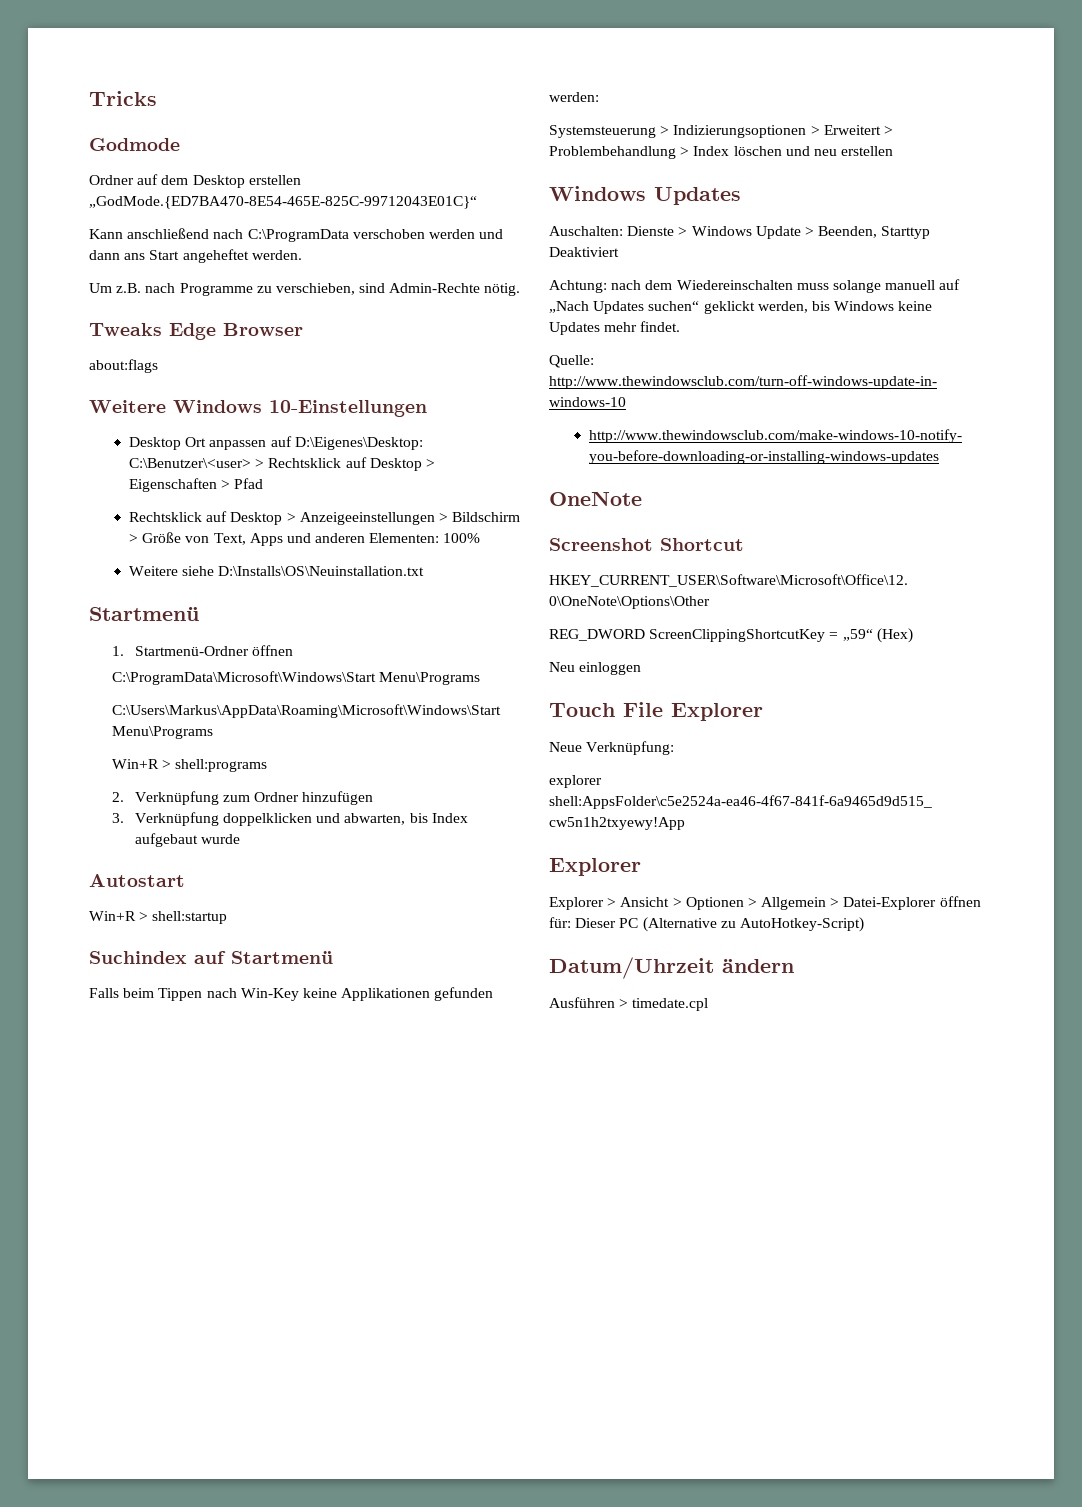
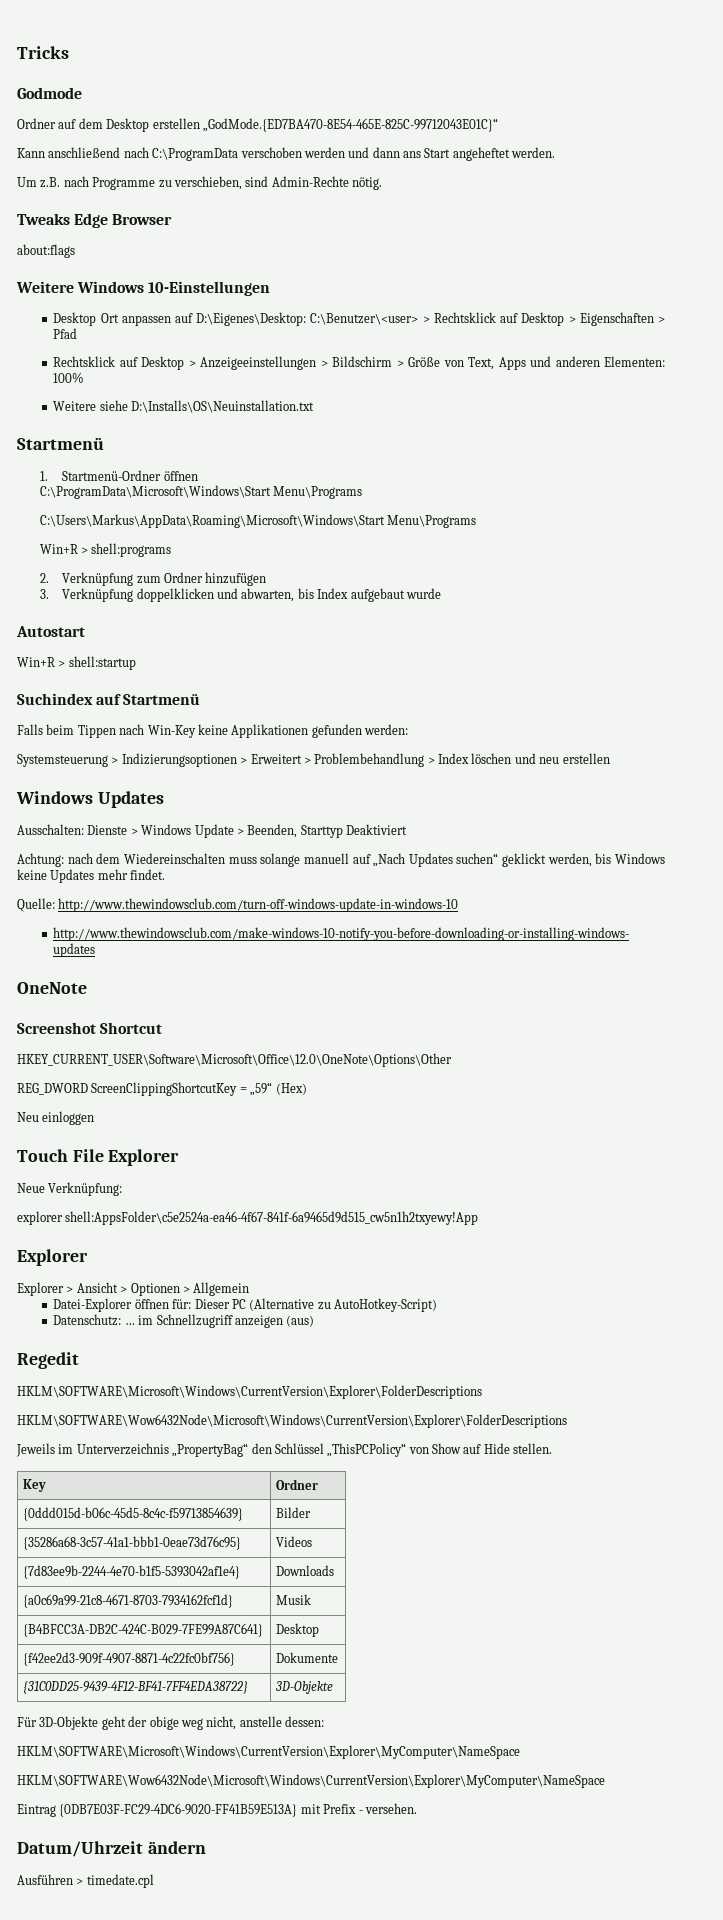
[549,226,623,236] Auschalten: -> [17,824,84,835] Ausschalten:
[830,898,840,907] > -> (250, 1289) //
(864, 924) none -> [53,1314,315,1328] [17,1352,79,1369] [17,1385,482,1399] [17,1414,567,1428] [16,1443,553,1457] [23,1479,47,1492] [276,1479,319,1490] [23,1507,244,1521] [276,1507,312,1518] [23,1536,242,1550] [276,1536,313,1547] [23,1565,241,1579] [276,1565,335,1576] [23,1594,234,1608] [276,1594,312,1605] [23,1623,264,1637] [276,1623,320,1637] [23,1652,236,1666] [276,1652,339,1663] [23,1681,249,1694] [275,1681,334,1694] [17,1716,324,1730] [17,1745,520,1759] [17,1774,605,1788] [17,1803,417,1817] // Datenschutz: … im Schnellzugriff anzeigen (aus) // Regedit // HKLM\SOFTWARE\Microsoft\Windows\CurrentVersion\Explorer\FolderDescriptions // HKLM\SOFTWARE\Wow6432Node\Microsoft\Windows\CurrentVersion\Explorer\FolderDescriptions // Jeweils im Unterverzeichnis „PropertyBag“ den Schlüssel „ThisPCPolicy“ von Show auf Hide stellen. // Key | Ordner // {0ddd015d-b06c-45d5-8c4c-f59713854639} | Bilder // {35286a68-3c57-41a1-bbb1-0eae73d76c95} | Videos // {7d83ee9b-2244-4e70-b1f5-5393042af1e4} | Downloads // {a0c69a99-21c8-4671-8703-7934162fcf1d} | Musik // {B4BFCC3A-DB2C-424C-B029-7FE99A87C641} | Desktop // {f42ee2d3-909f-4907-8871-4c22fc0bf756} | Dokumente // {31C0DD25-9439-4F12-BF41-7FF4EDA38722} | 3D-Objekte // Für 3D-Objekte geht der obige weg nicht, anstelle dessen: // HKLM\SOFTWARE\Microsoft\Windows\CurrentVersion\Explorer\MyComputer\NameSpace // HKLM\SOFTWARE\Wow6432Node\Microsoft\Windows\CurrentVersion\Explorer\MyComputer\NameSpace // Eintrag {0DB7E03F-FC29-4DC6-9020-FF41B59E513A} mit Prefix - versehen.

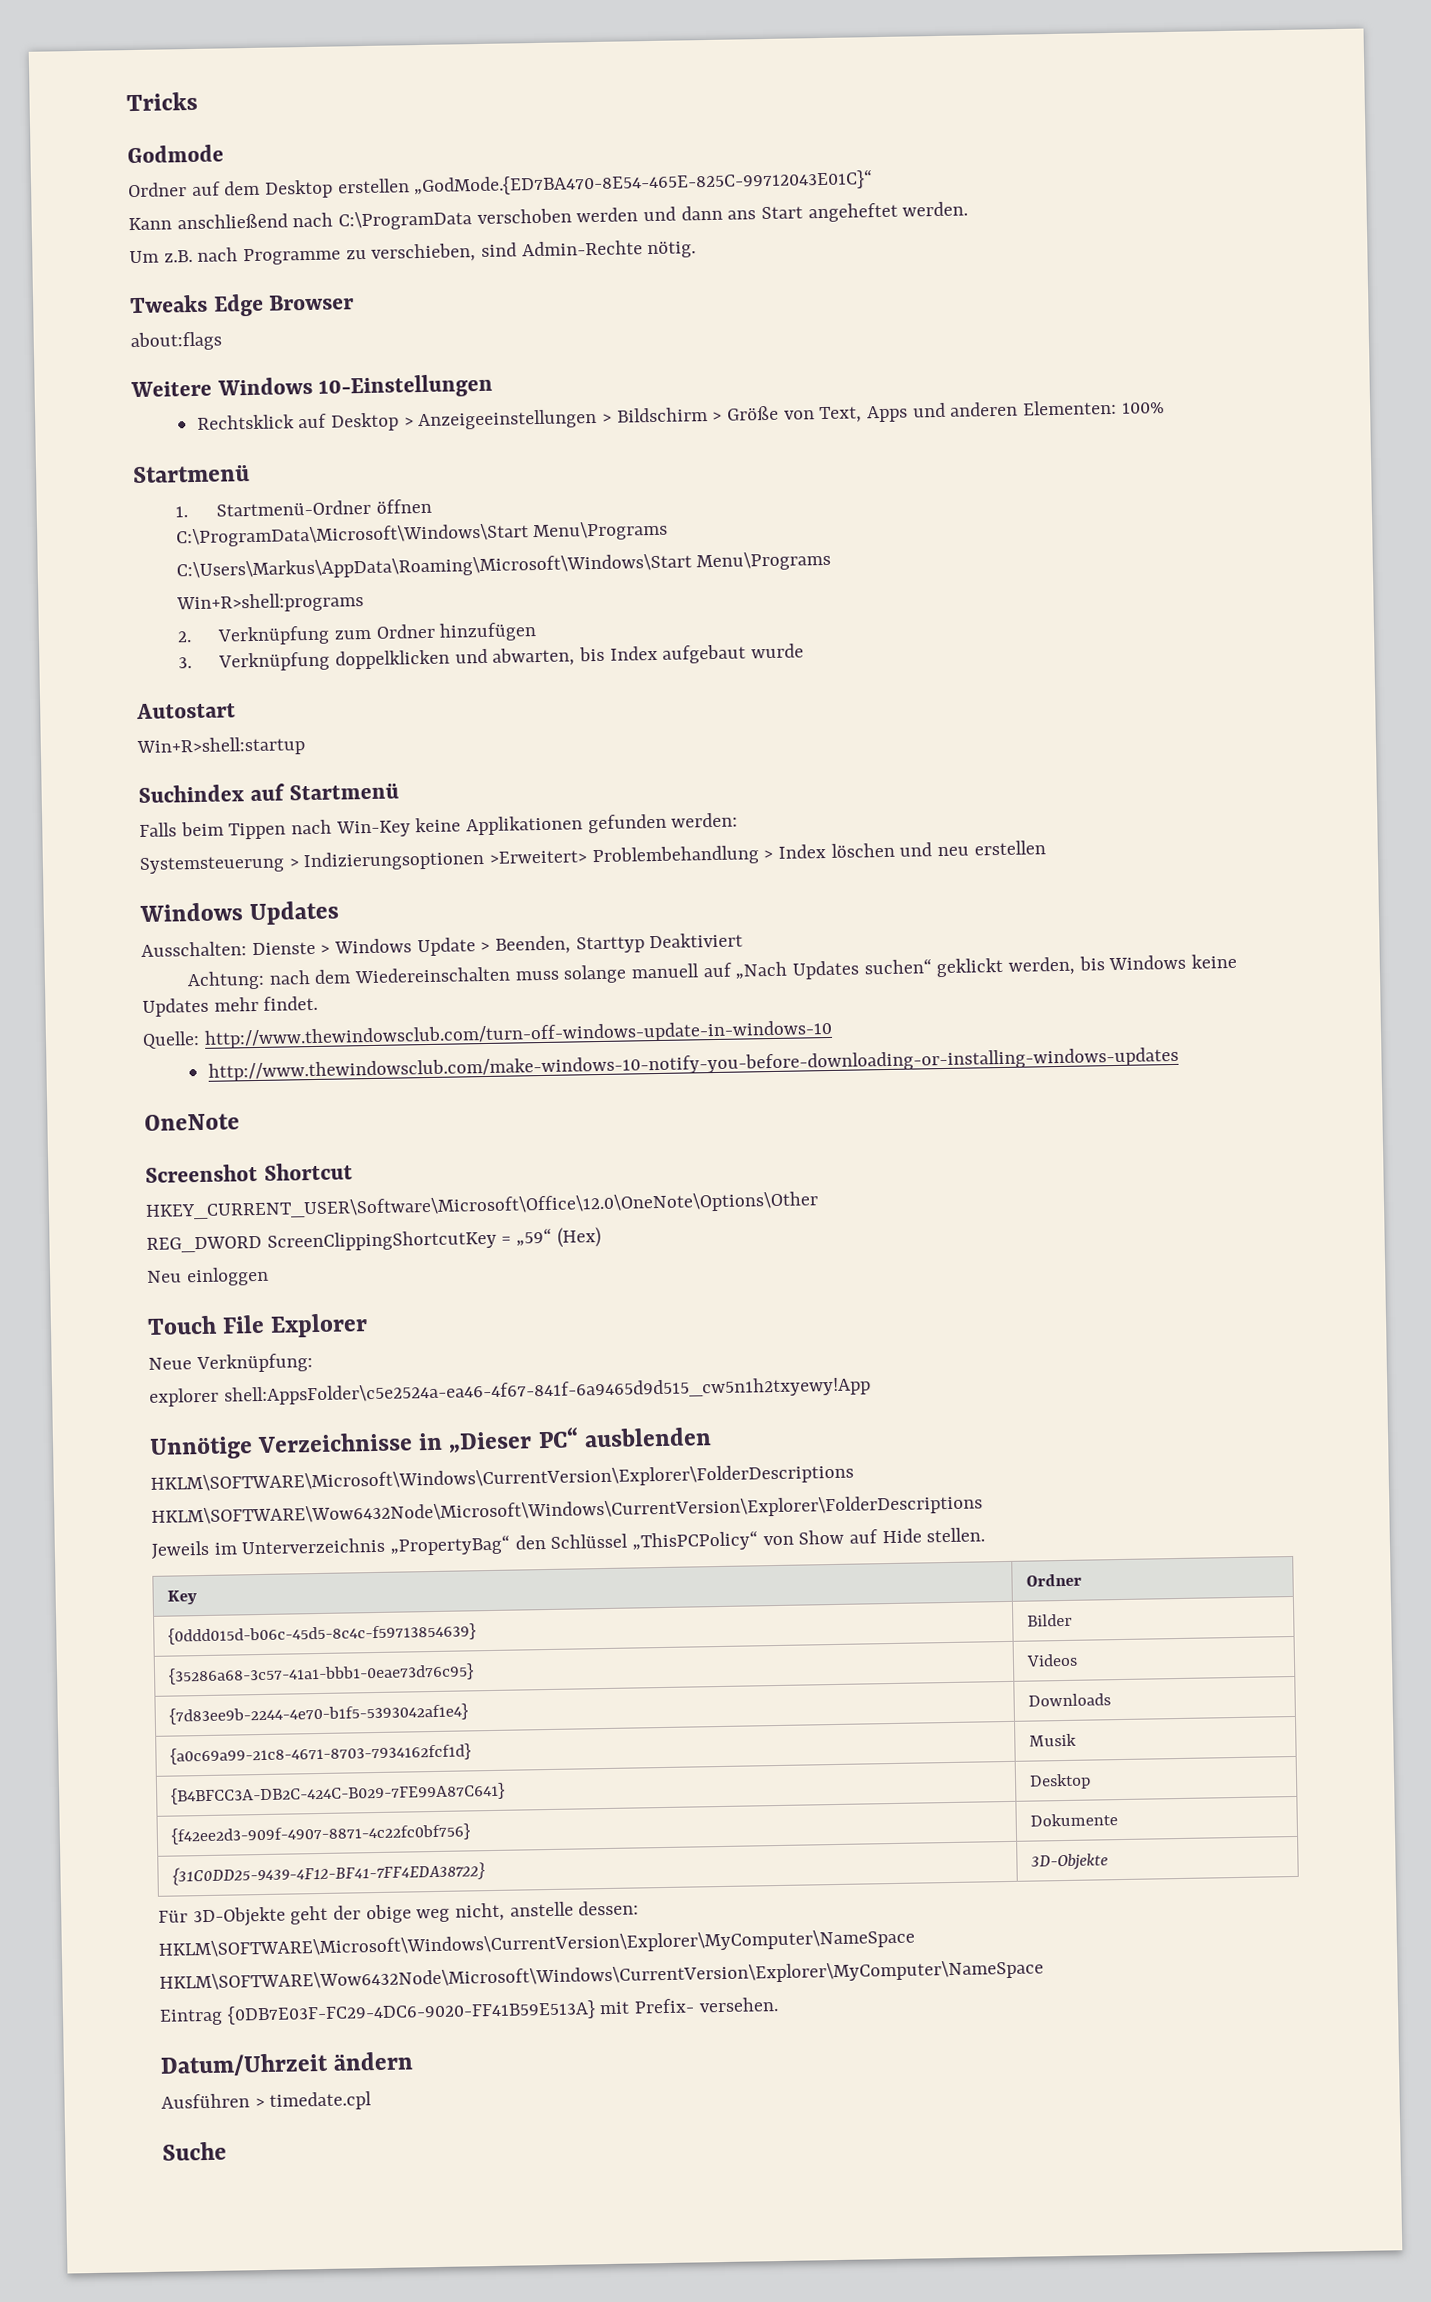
[53,312,665,326] [53,328,78,339] // Desktop Ort anpassen auf D:\Eigenes\Desktop: C:\Benutzer\<user> > Rechtsklick auf Desktop > Eigenschaften > Pfad -> (494, 386) none
[53,400,315,413] // Weitere siehe D:\Installs\OS\Neuinstallation.txt -> (1165, 408) none
[39,543,172,557] Win+R > shell:programs -> [175,592,364,614] Win+R>shell:programs
[17,656,136,670] Win+R > shell:startup -> [136,736,306,758] Win+R>shell:startup
[240,754,311,764] > Erweitert > -> [489,850,588,864] >Erweitert>
[17,1249,88,1266] [17,1282,250,1296] [53,1298,438,1312] [53,1314,315,1328] [17,1352,79,1369] Explorer // Explorer > Ansicht > Optionen > Allgemein // Datei-Explorer öffnen für: Dieser PC (Alternative zu AutoHotkey-Script) // Datenschutz: … im Schnellzugriff anzeigen (aus) // Regedit -> [149,1427,712,1460] Unnötige Verzeichnisse in „Dieser PC“ ausblenden
[323,1804,363,1814] Prefix - -> [634,1998,696,2014] Prefix-
(154, 1881) none -> [162,2141,227,2161] // Suche

